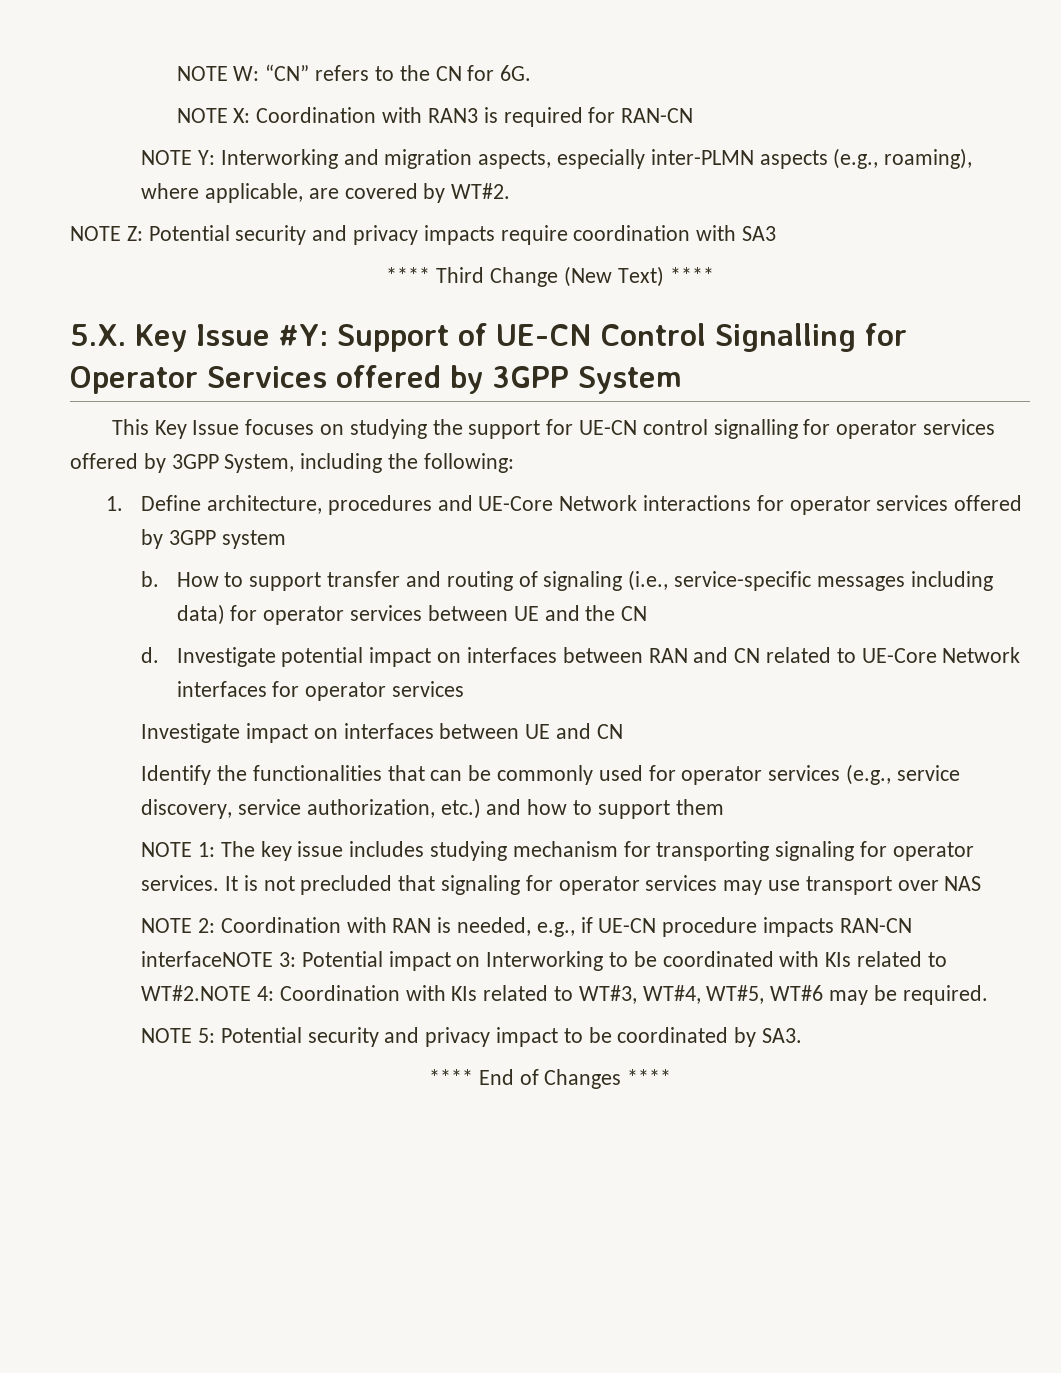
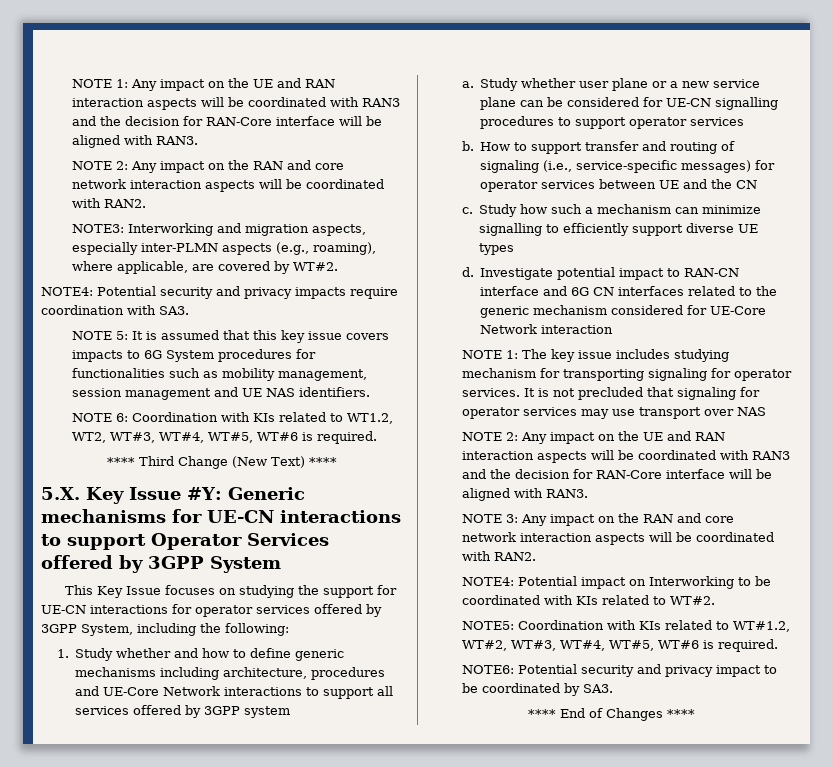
[176,64,532,81] [176,107,694,127] [141,150,215,165] NOTE W: “CN” refers to the CN for 6G. // NOTE X: Coordination with RAN3 is required for RAN-CN // NOTE Y: -> [72,78,336,91] [72,97,401,110] [72,116,383,126] [72,135,199,148] [72,160,345,173] [72,179,385,192] [72,198,147,208] [72,224,125,233] NOTE 1: Any impact on the UE and RAN interaction aspects will be coordinated with RAN3 and the decision for RAN-Core interface will be aligned with RAN3. // NOTE 2: Any impact on the RAN and core network interaction aspects will be coordinated with RAN2. // NOTE3:
[70,226,143,241] NOTE Z: -> [41,287,93,296] NOTE4:
[742,226,777,241] SA3 -> [159,306,189,315] [72,330,390,343] [72,349,317,362] [72,368,368,381] [72,387,371,400] [72,412,394,424] [72,431,378,444] SA3. // NOTE 5: It is assumed that this key issue covers impacts to 6G System procedures for functionalities such as mobility management, session management and UE NAS identifiers. // NOTE 6: Coordination with KIs related to WT1.2, WT2, WT#3, WT#4, WT#5, WT#6 is required.
[336,323,907,352] Support of UE-CN Control Signalling for -> [227,487,305,500] [41,509,401,523] [41,534,146,550] Generic mechanisms for UE-CN interactions to support
[642,419,798,439] control signalling -> [90,605,168,614] interactions
[141,495,202,511] Define -> [74,648,344,661] [74,667,219,680] Study whether and how to define generic mechanisms including
[756,495,871,515] for operator -> [305,686,393,699] to support all
(286, 539) none -> [462,78,761,91] [480,97,779,110] [480,116,745,129] // a. Study whether user plane or a new service plane can be considered for UE-CN signalling procedures to support operator services
[816,571,993,591] [176,604,225,625] messages including data) -> [681,160,752,173] messages)
[141,647,1021,667] [176,681,465,701] [141,723,623,743] [141,764,960,785] [141,798,724,819] d. Investigate potential impact on interfaces between RAN and CN related to UE-Core Network interfaces for operator services // Investigate impact on interfaces between UE and CN // Identify the functionalities that can be commonly used for operator services (e.g., service discovery, service authorization, etc.) and how to support them -> [462,204,762,217] [479,223,759,236] [479,243,515,255] [462,267,740,280] [480,286,778,296] [480,305,767,318] [480,324,614,334] c. Study how such a mechanism can minimize signalling to efficiently support diverse UE types // d. Investigate potential impact to RAN-CN interface and 6G CN interfaces related to the generic mechanism considered for UE-Core Network interaction
[220,917,912,937] [141,951,296,967] Coordination with RAN is needed, e.g., if UE-CN procedure impacts RAN-CN interfaceNOTE 3: -> [521,431,726,444] [462,450,791,463] [462,469,773,479] [462,488,589,501] [462,513,735,526] [462,532,775,545] [462,551,537,561] [462,577,515,586] Any impact on the UE and RAN interaction aspects will be coordinated with RAN3 and the decision for RAN-Core interface will be aligned with RAN3. // NOTE 3: Any impact on the RAN and core network interaction aspects will be coordinated with RAN2. // NOTE4:
[141,985,988,1005] [141,1028,215,1043] WT#2.NOTE 4: Coordination with KIs related to WT#3, WT#4, WT#5, WT#6 may be required. // NOTE 5: -> [670,596,716,605] [462,620,791,632] [462,639,779,652] [462,665,515,674] WT#2. // NOTE5: Coordination with KIs related to WT#1.2, WT#2, WT#3, WT#4, WT#5, WT#6 is required. // NOTE6:

